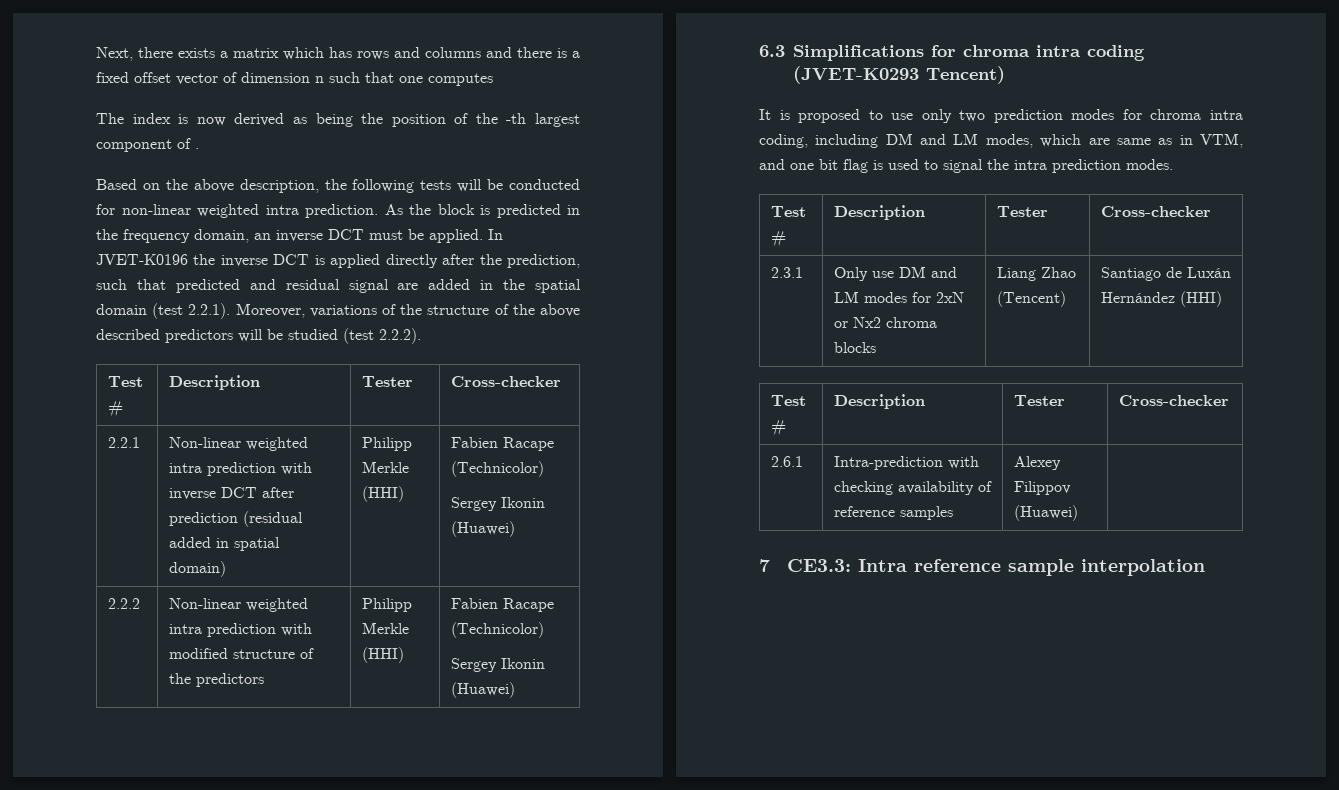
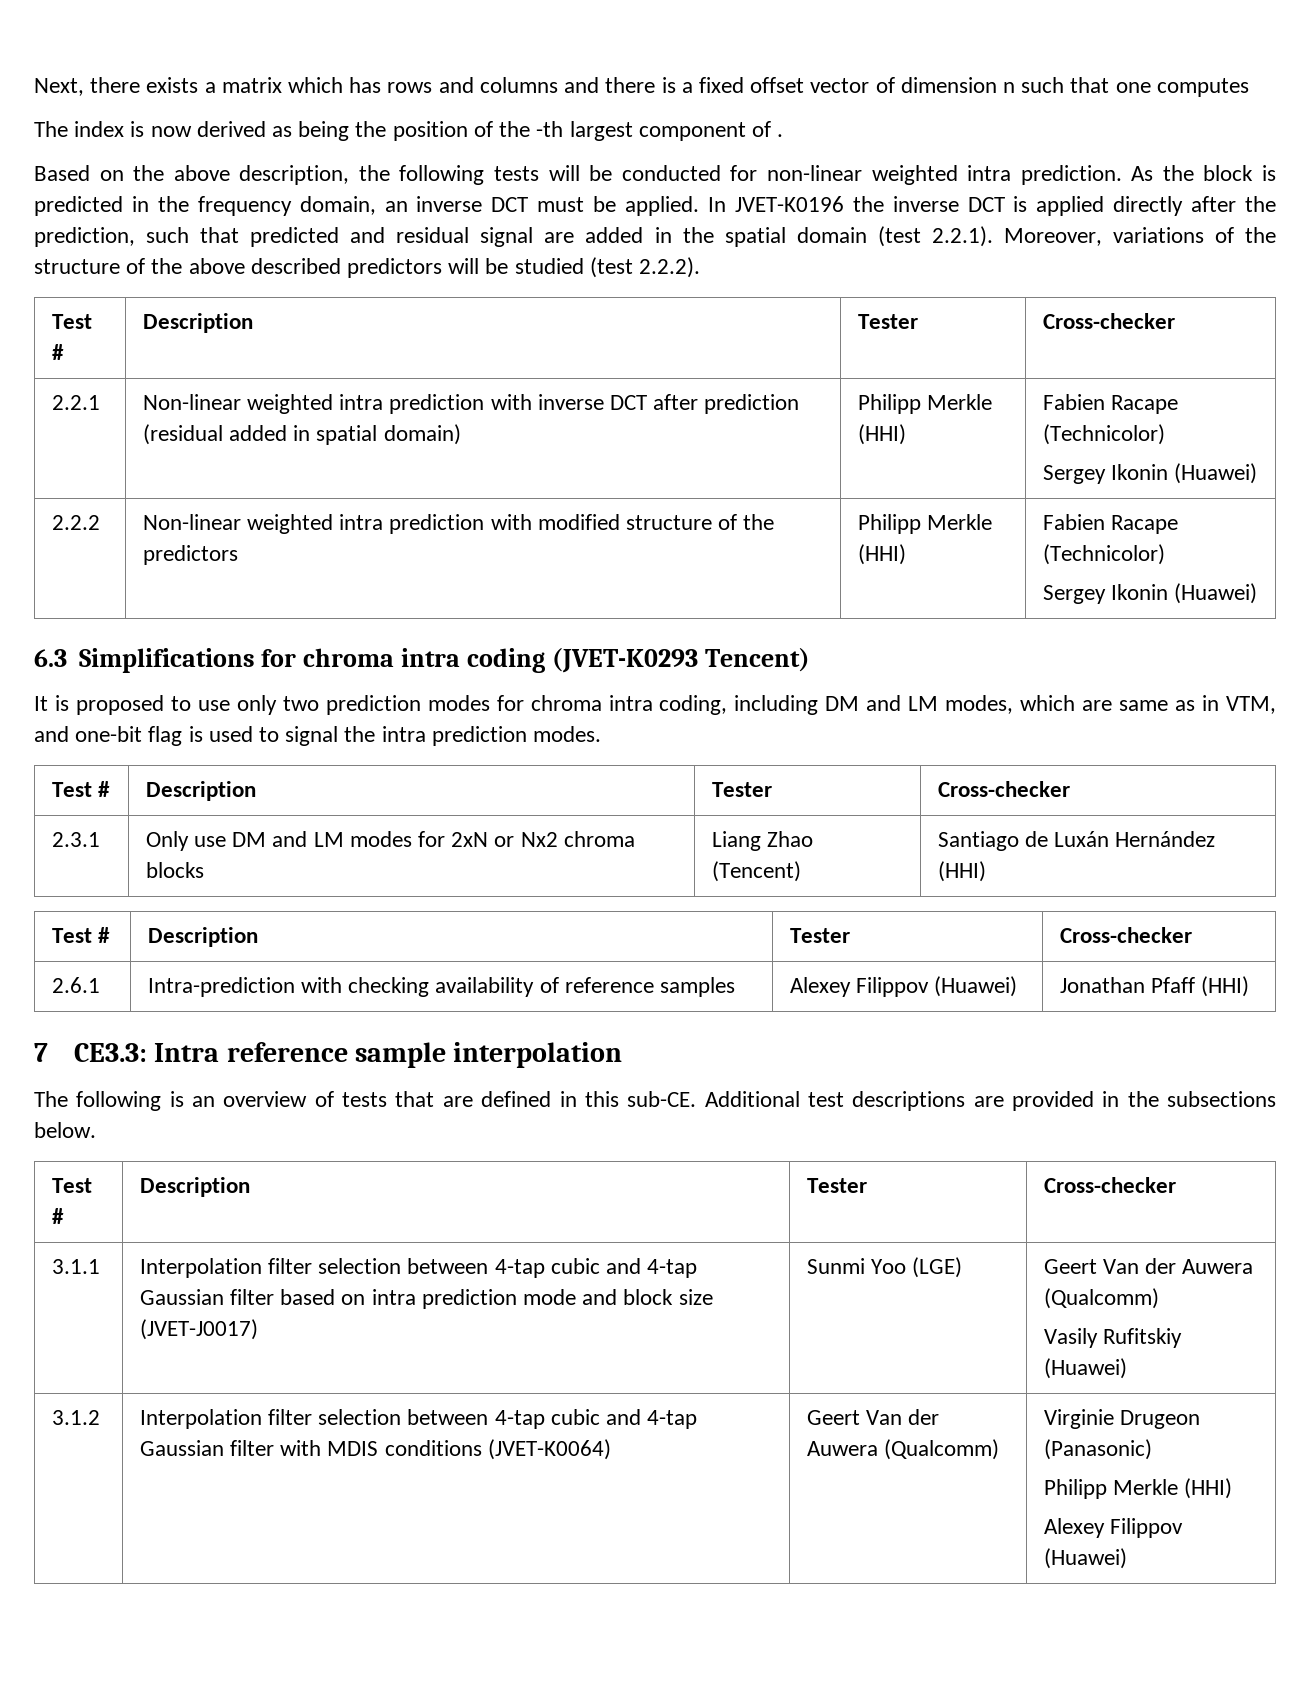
[790,159,838,170] one bit -> [75,726,143,742] one-bit
(1078, 513) none -> [1059,976,1250,997] Jonathan Pfaff (HHI)
(1205, 567) none -> [34,1091,1276,1111] [34,1122,96,1138] [51,1178,92,1193] [51,1208,64,1224] [139,1177,250,1197] [806,1178,867,1193] [1043,1177,1176,1193] [51,1259,100,1274] [139,1258,698,1278] [139,1289,713,1309] [139,1319,258,1340] [806,1257,963,1278] [1043,1258,1254,1274] [1043,1288,1159,1309] [1043,1328,1182,1348] [1043,1358,1127,1379] [51,1410,100,1425] [139,1409,698,1429] [139,1439,611,1460] [806,1409,940,1425] [806,1439,999,1460] [1043,1409,1200,1429] [1043,1439,1152,1460] [1043,1478,1233,1499] [1043,1518,1183,1538] [1043,1548,1127,1569] // The following is an overview of tests that are defined in this sub-CE. Additional test descriptions are provided in the subsections below. // Test # | Description | Tester | Cross-checker // 3.1.1 | Interpolation filter selection between 4-tap cubic and 4-tap Gaussian filter based on intra prediction mode and block size (JVET-J0017) | Sunmi Yoo (LGE) | Geert Van der Auwera (Qualcomm) // Vasily Rufitskiy (Huawei) // 3.1.2 | Interpolation filter selection between 4-tap cubic and 4-tap Gaussian filter with MDIS conditions (JVET-K0064) | Geert Van der Auwera (Qualcomm) | Virginie Drugeon (Panasonic) // Philipp Merkle (HHI) // Alexey Filippov (Huawei)

